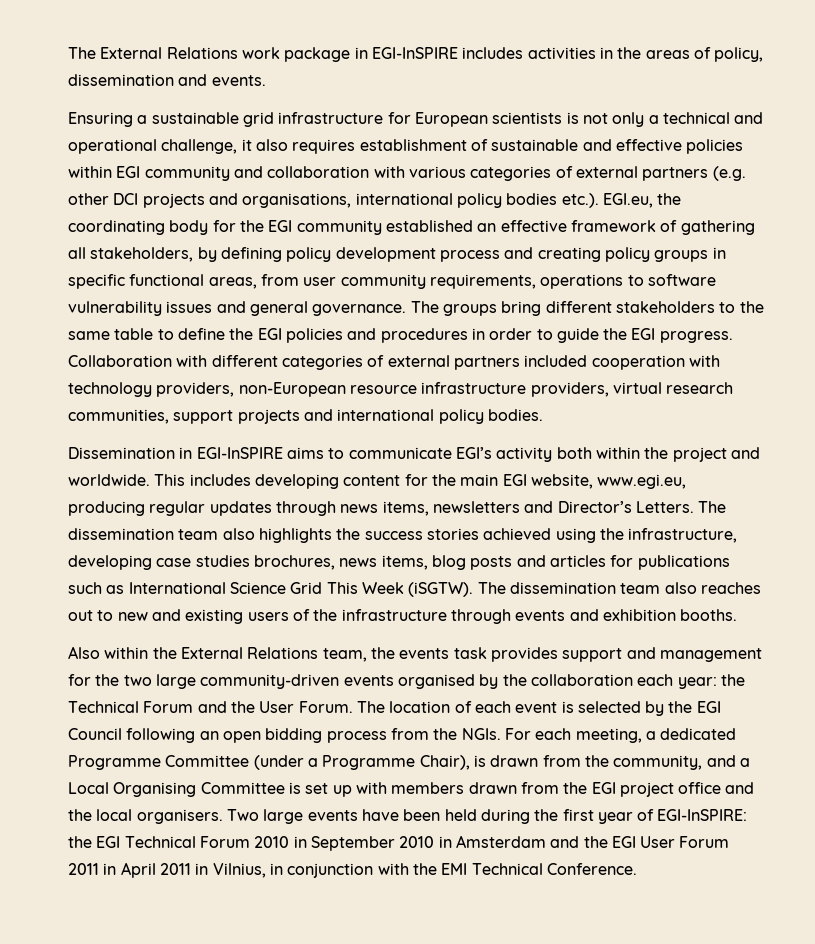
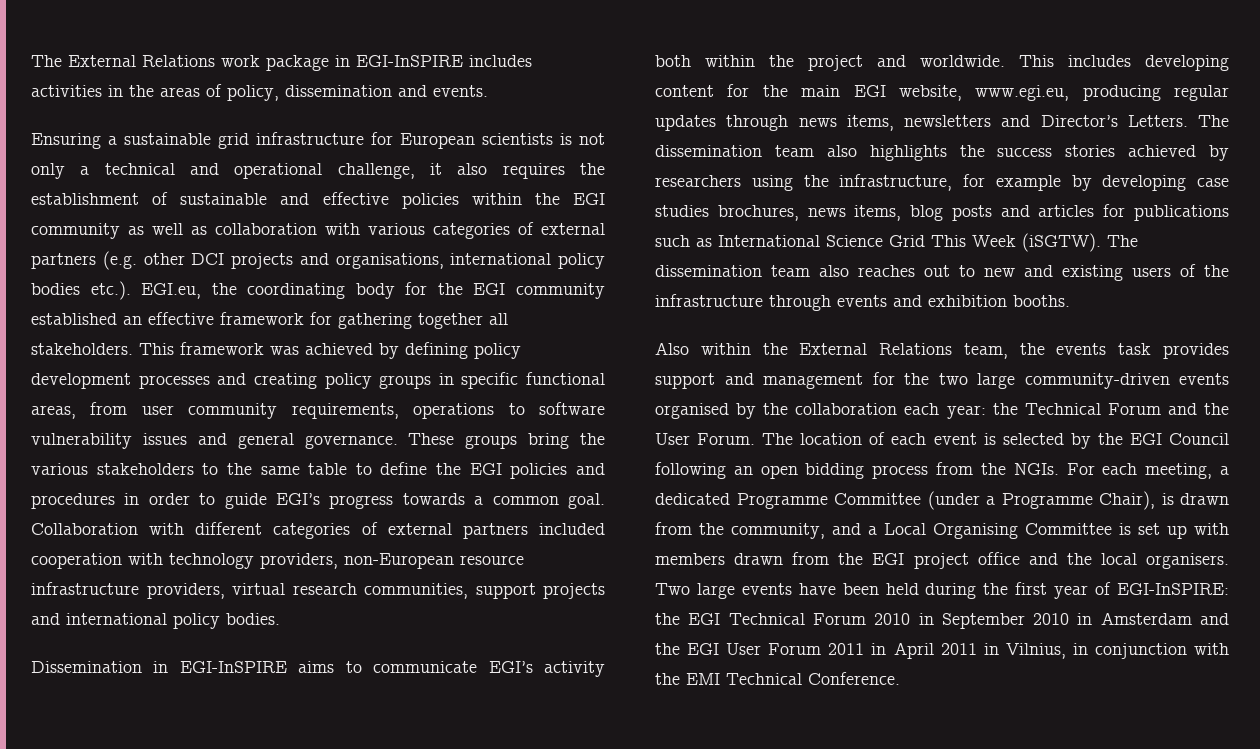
(356, 146) none -> [580,163,605,175] the
[116,166,263,181] EGI community and -> [534,193,605,205] [31,223,207,239] the EGI community as well as
[660,220,755,235] [68,247,194,262] of gathering all stakeholders, -> [310,312,508,329] [31,342,373,355] for gathering together all stakeholders. This framework was achieved
[439,250,500,262] process -> [138,375,210,389] processes
[410,301,439,313] The -> [408,433,455,445] These
[545,301,612,313] different -> [580,433,605,445] [31,463,88,475] the various
[603,328,733,343] the EGI progress. -> [276,493,605,509] EGI’s progress towards a common goal.
(552, 534) none -> [1209,145,1229,161] [655,175,741,187] by researchers
(738, 535) none -> [963,174,1092,191] for example by

